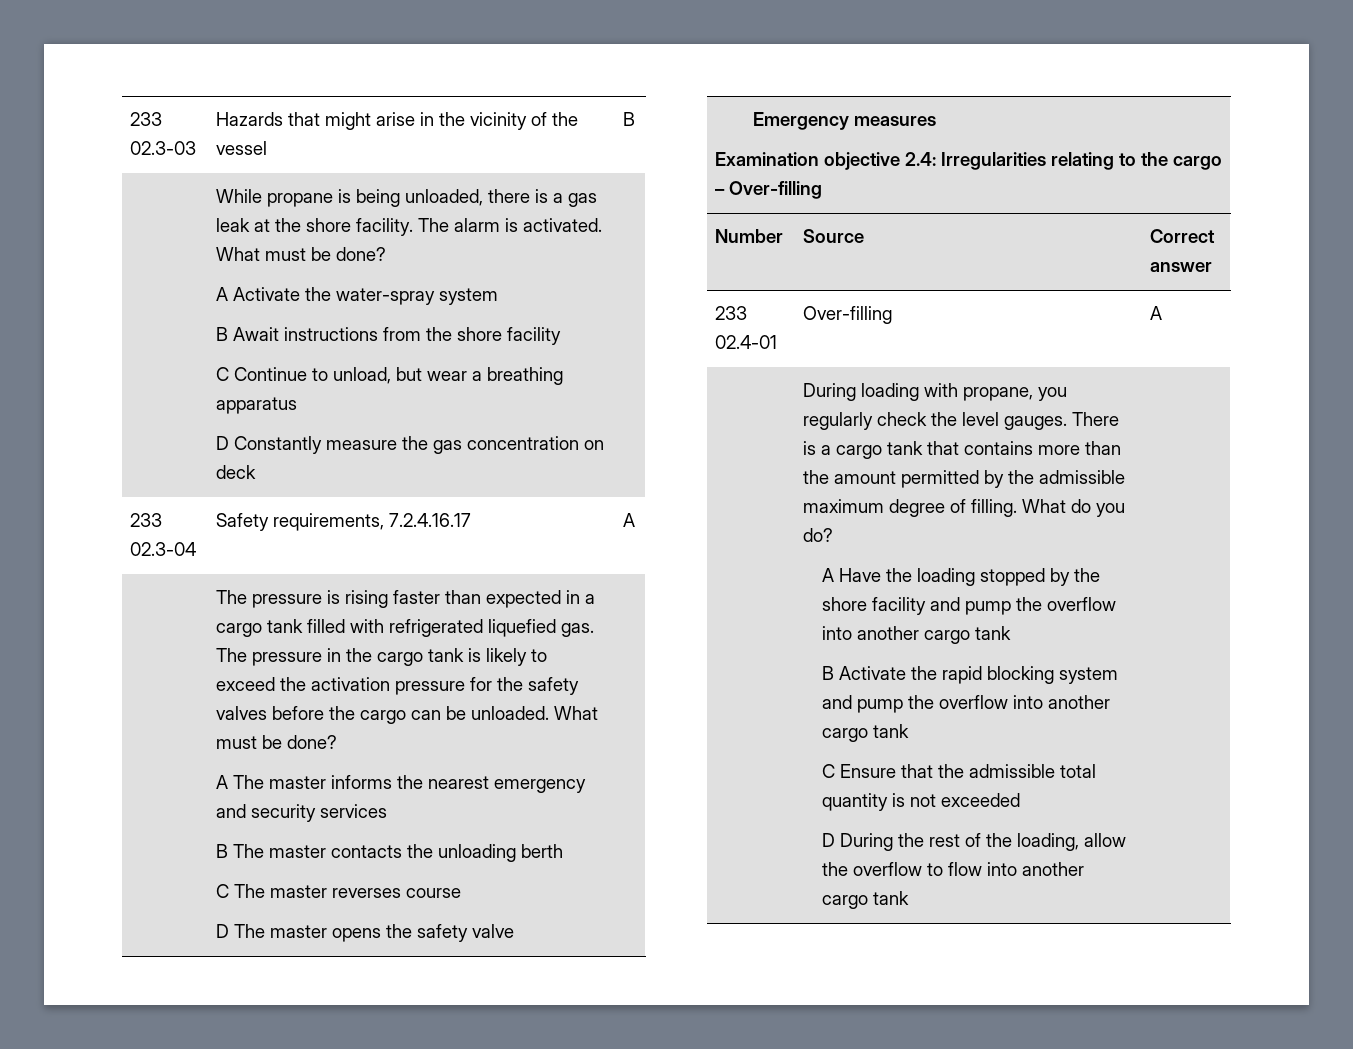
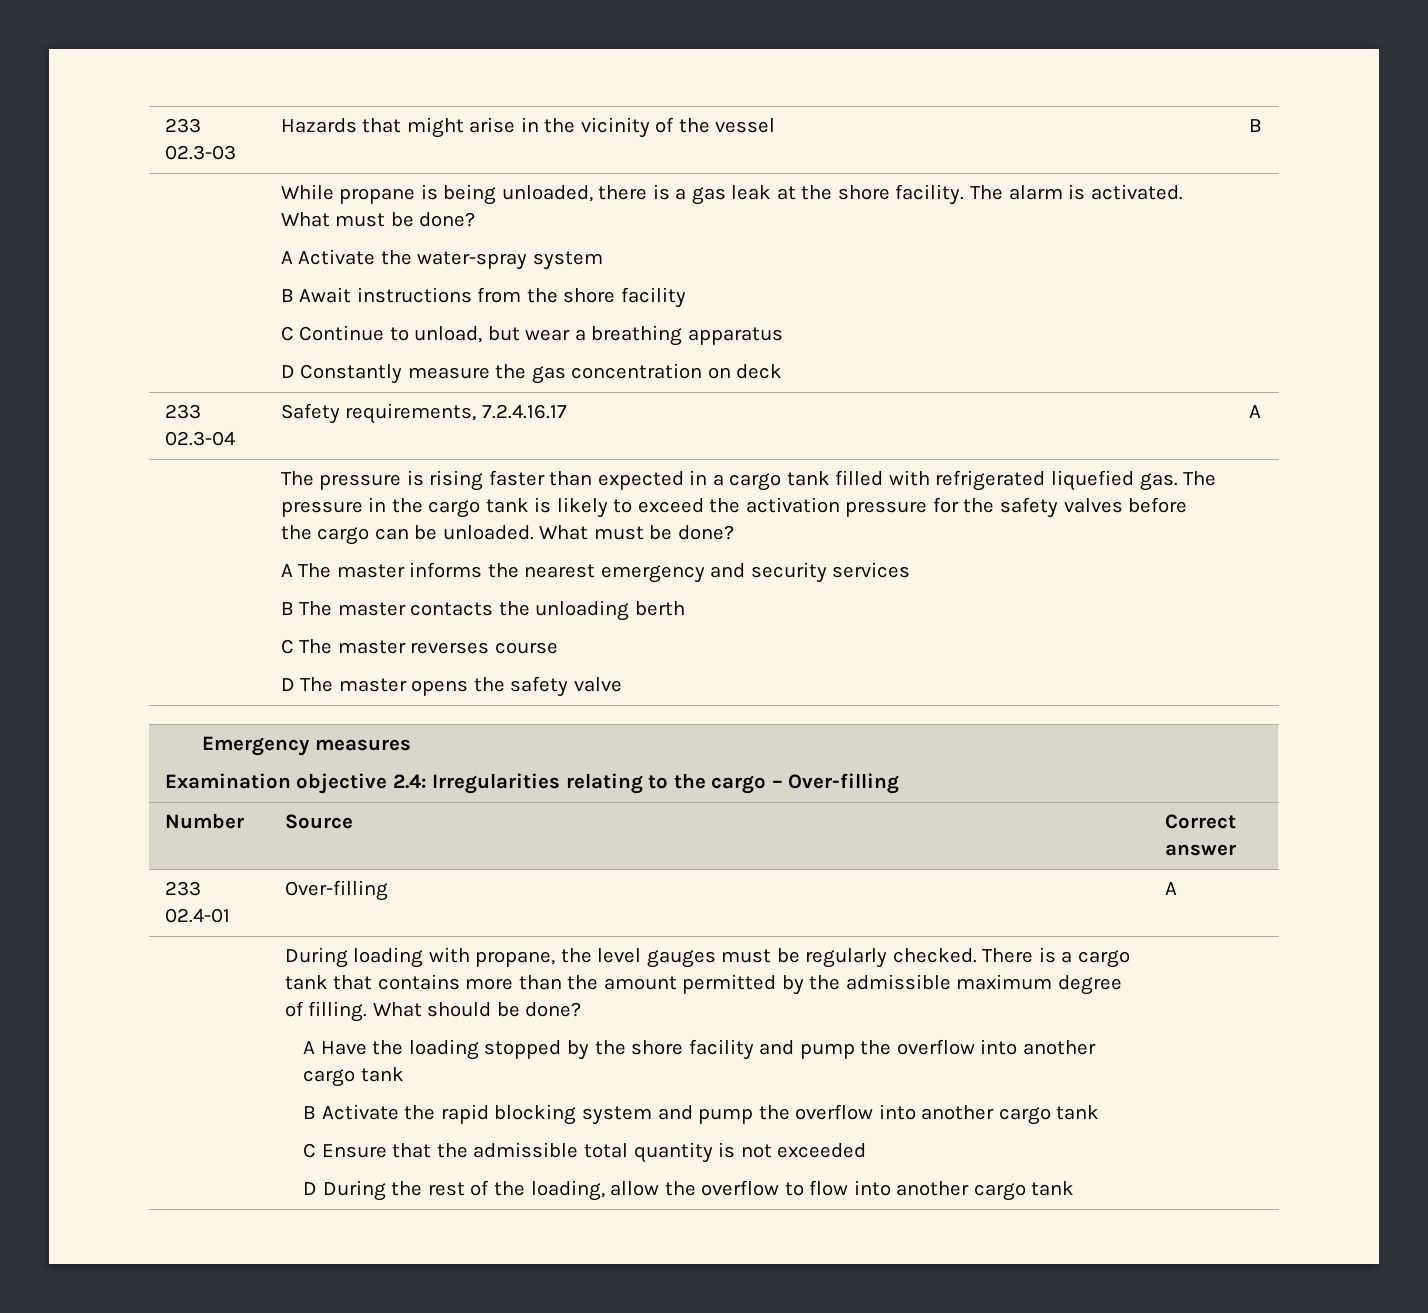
[1038,387,1068,401] [803,412,1068,430] you regularly check the level gauges. -> [560,948,977,968] the level gauges must be regularly checked.
[1071,499,1126,517] [803,528,834,542] do you do? -> [427,1002,582,1017] should be done?

